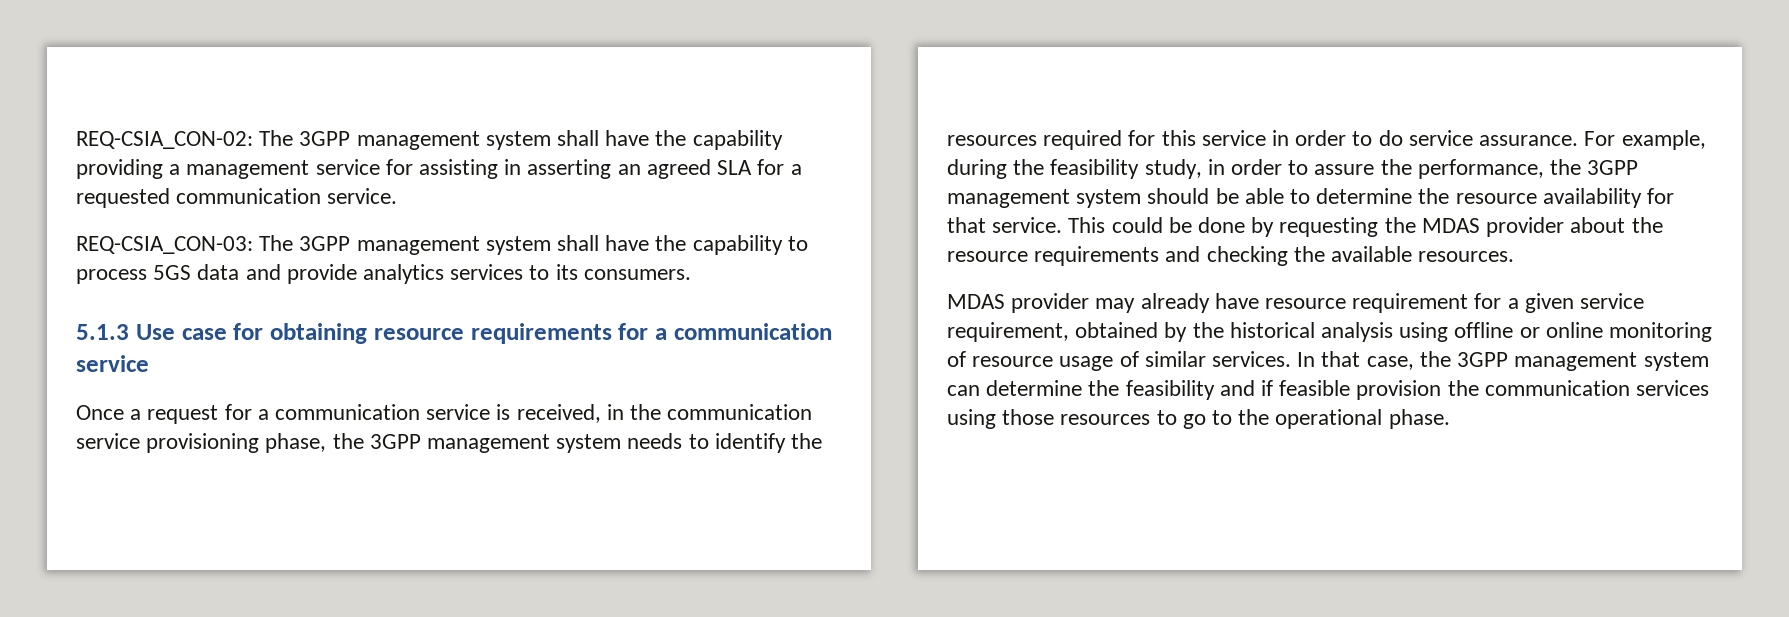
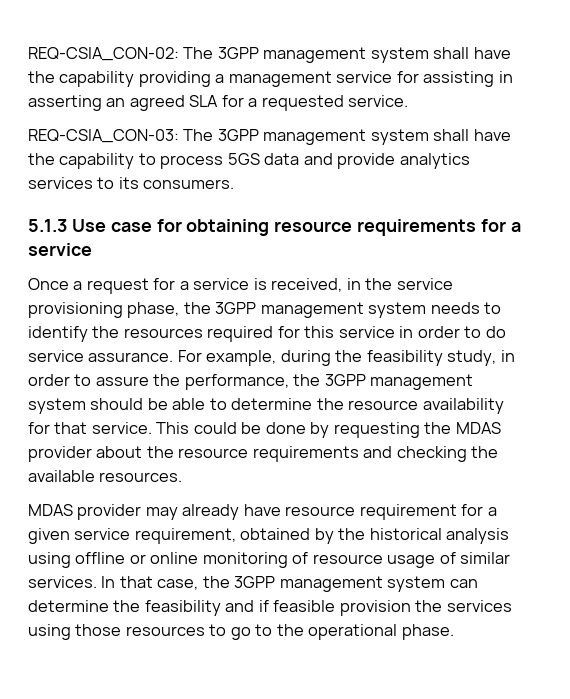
[176,188,322,204] communication -> (344, 103) none
[673,323,832,340] communication -> (521, 227) none
[275,404,421,420] communication -> (189, 285) none
[667,404,813,420] communication -> (393, 284) none
[1484,380,1630,396] communication -> (443, 606) none

